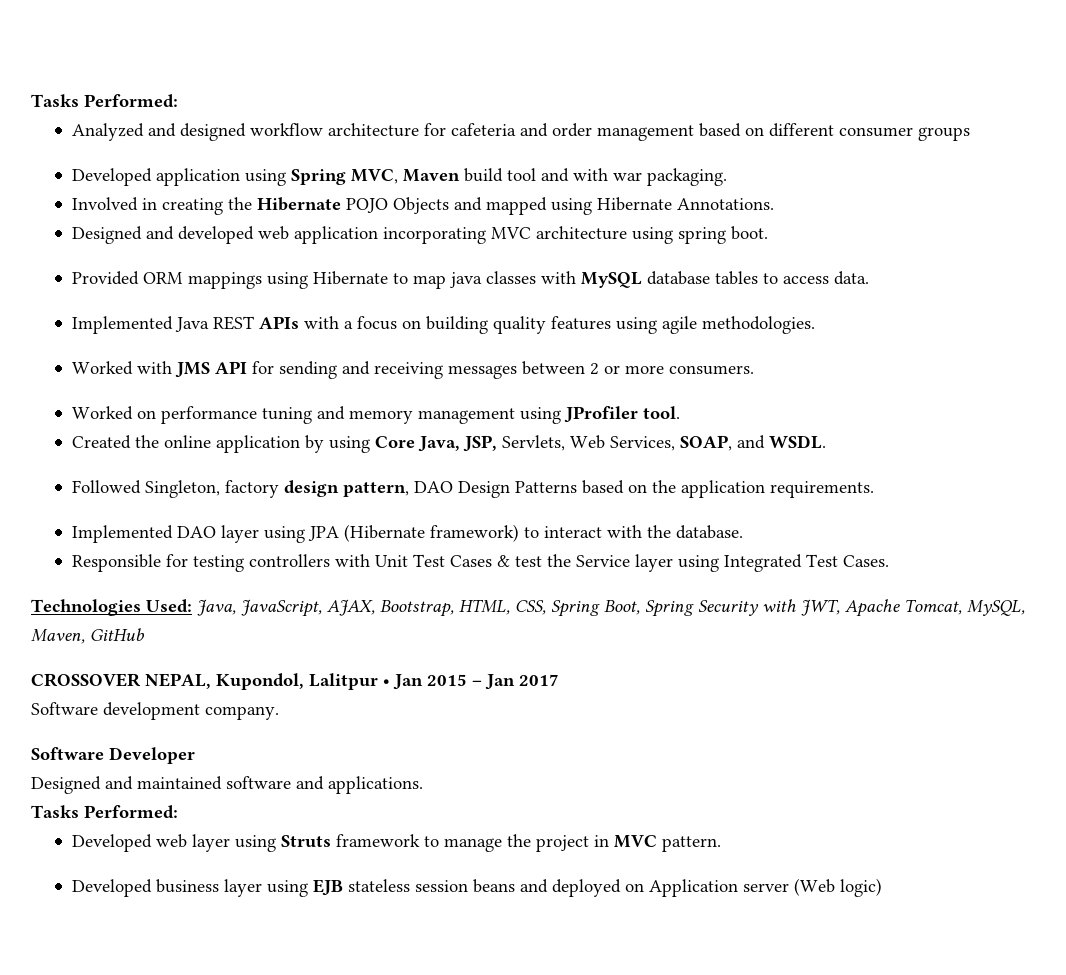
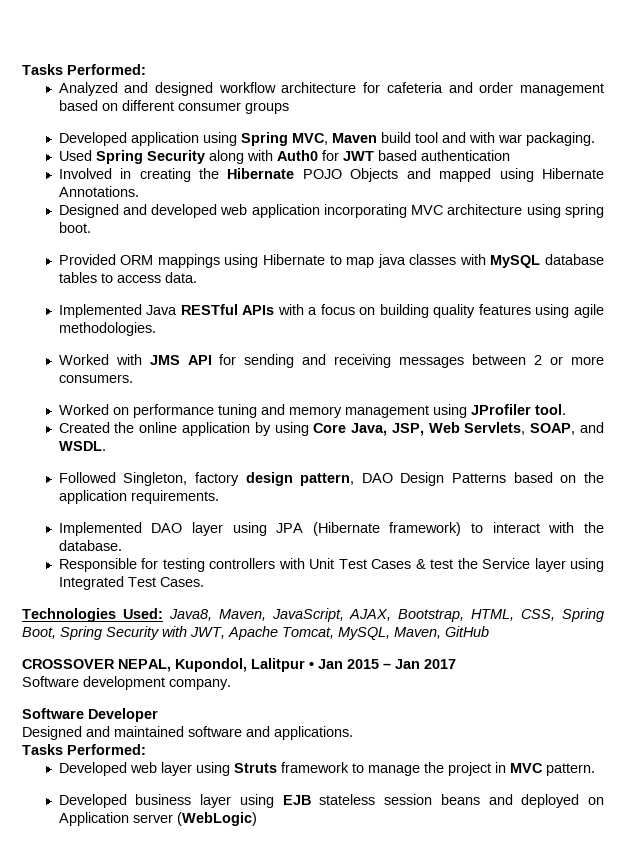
(727, 177) none -> [58,150,510,164] // Used Spring Security along with Auth0 for JWT based authentication
[212,316,254,330] REST -> [180,304,238,315] RESTful
[501,435,675,451] Servlets, Web Services, -> [428,422,526,435] Web Servlets,
[197,599,236,616] Java, -> [168,609,266,621] Java8, Maven,
[793,878,882,897] (Web logic) -> [176,812,257,826] (WebLogic)

